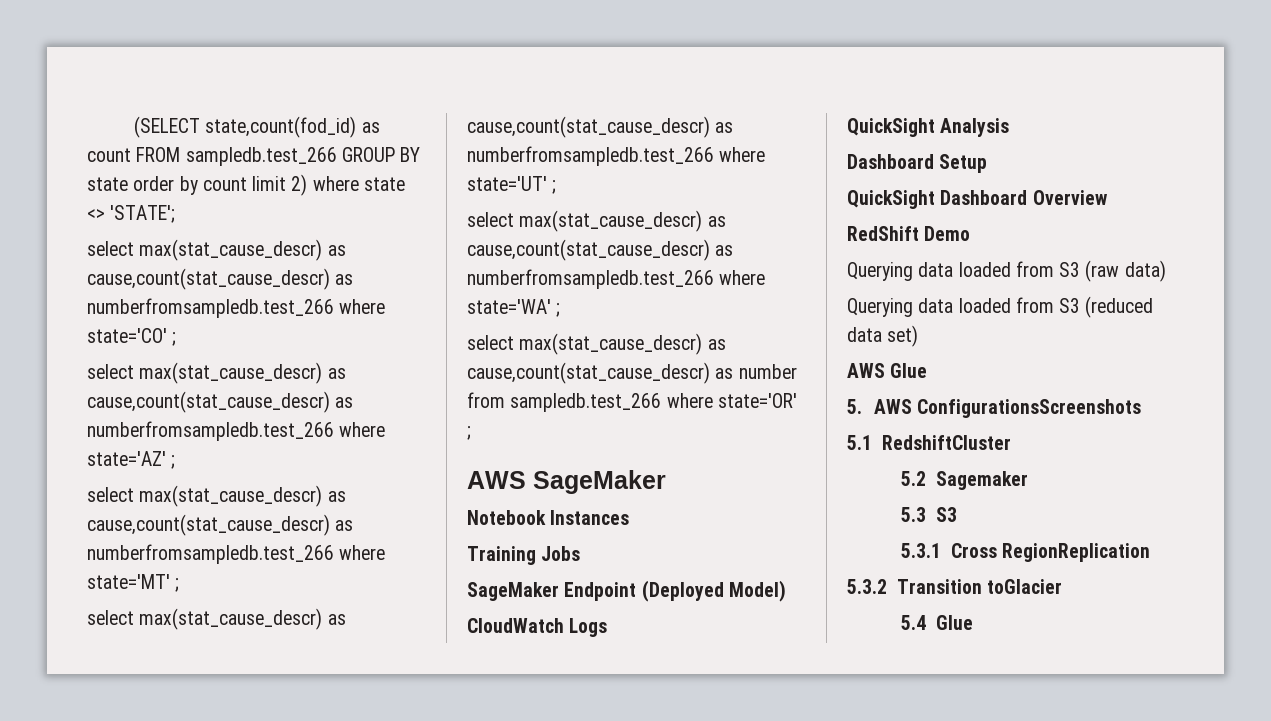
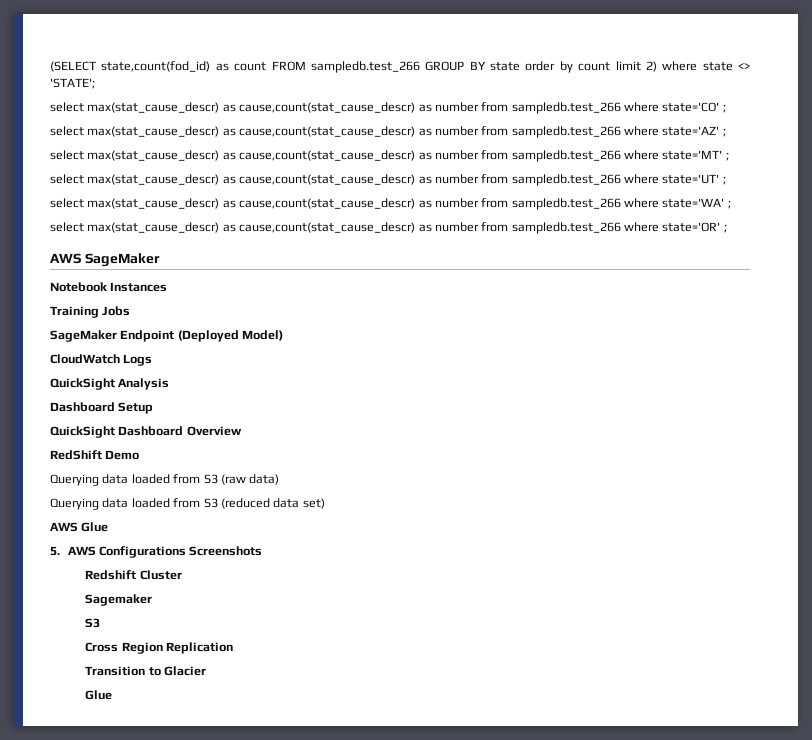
[87,298,334,318] numberfromsampledb.test_266 -> [434,102,621,114] number from sampledb.test_266
[87,421,334,441] numberfromsampledb.test_266 -> [434,126,621,138] number from sampledb.test_266
[87,544,334,564] numberfromsampledb.test_266 -> [434,150,621,162] number from sampledb.test_266
[467,146,714,166] numberfromsampledb.test_266 -> [434,174,621,186] number from sampledb.test_266
[467,269,714,289] numberfromsampledb.test_266 -> [434,198,621,210] number from sampledb.test_266
[917,399,1142,418] [847,435,1011,450] [901,471,927,486] ConfigurationsScreenshots // 5.1 RedshiftCluster // 5.2 -> [99,546,263,558] [85,570,182,580] Configurations Screenshots // Redshift Cluster //
[901,507,927,522] 5.3 -> (153, 600) none
[901,543,1151,562] [847,579,1063,594] [901,615,927,630] 5.3.1 Cross RegionReplication // 5.3.2 Transition toGlacier // 5.4 -> [85,642,234,654] [85,666,207,676] Cross Region Replication // Transition to Glacier //

